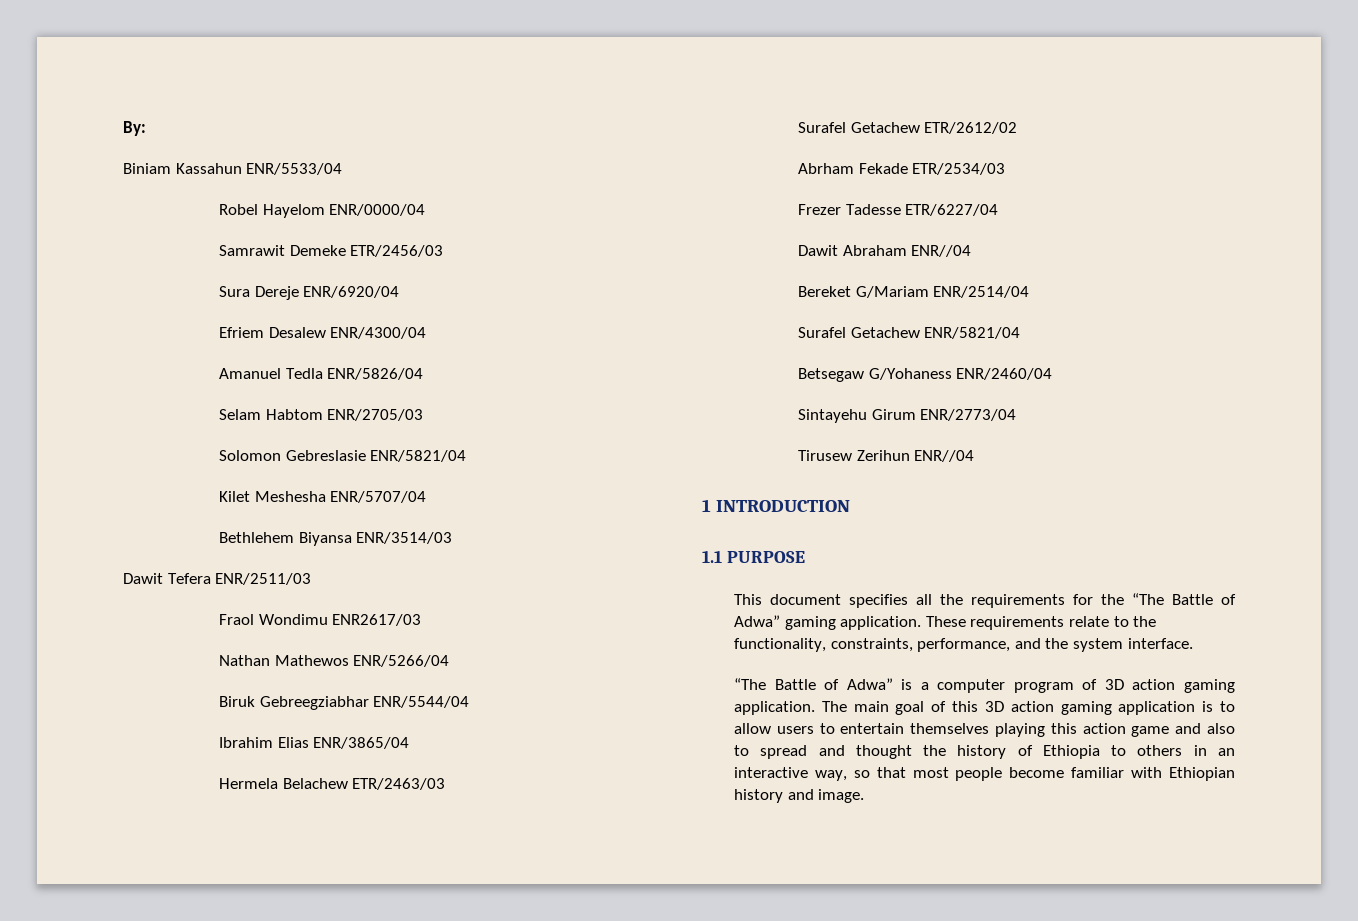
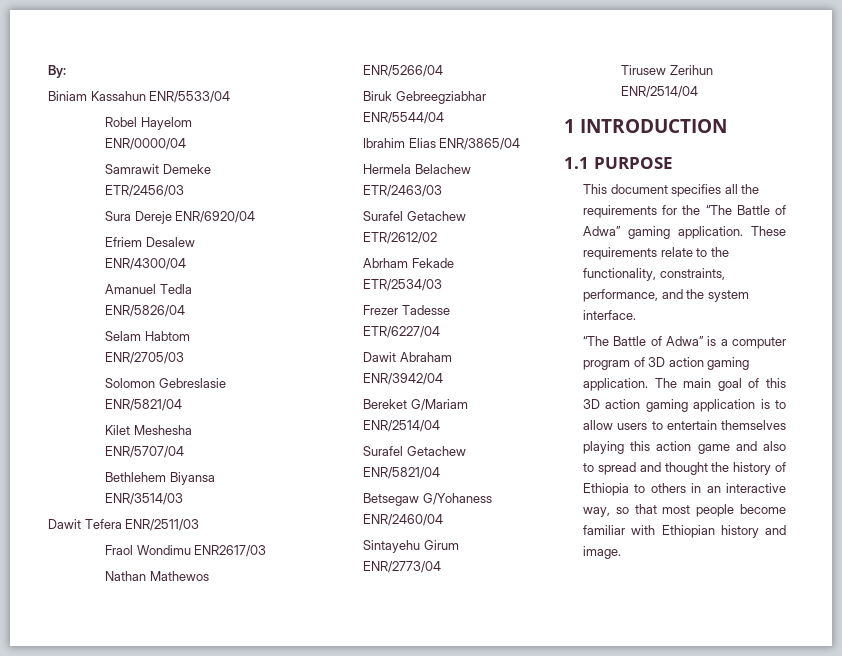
[911,245,972,257] ENR//04 -> [363,373,444,385] ENR/3942/04
[914,450,975,462] ENR//04 -> [621,86,699,98] ENR/2514/04

